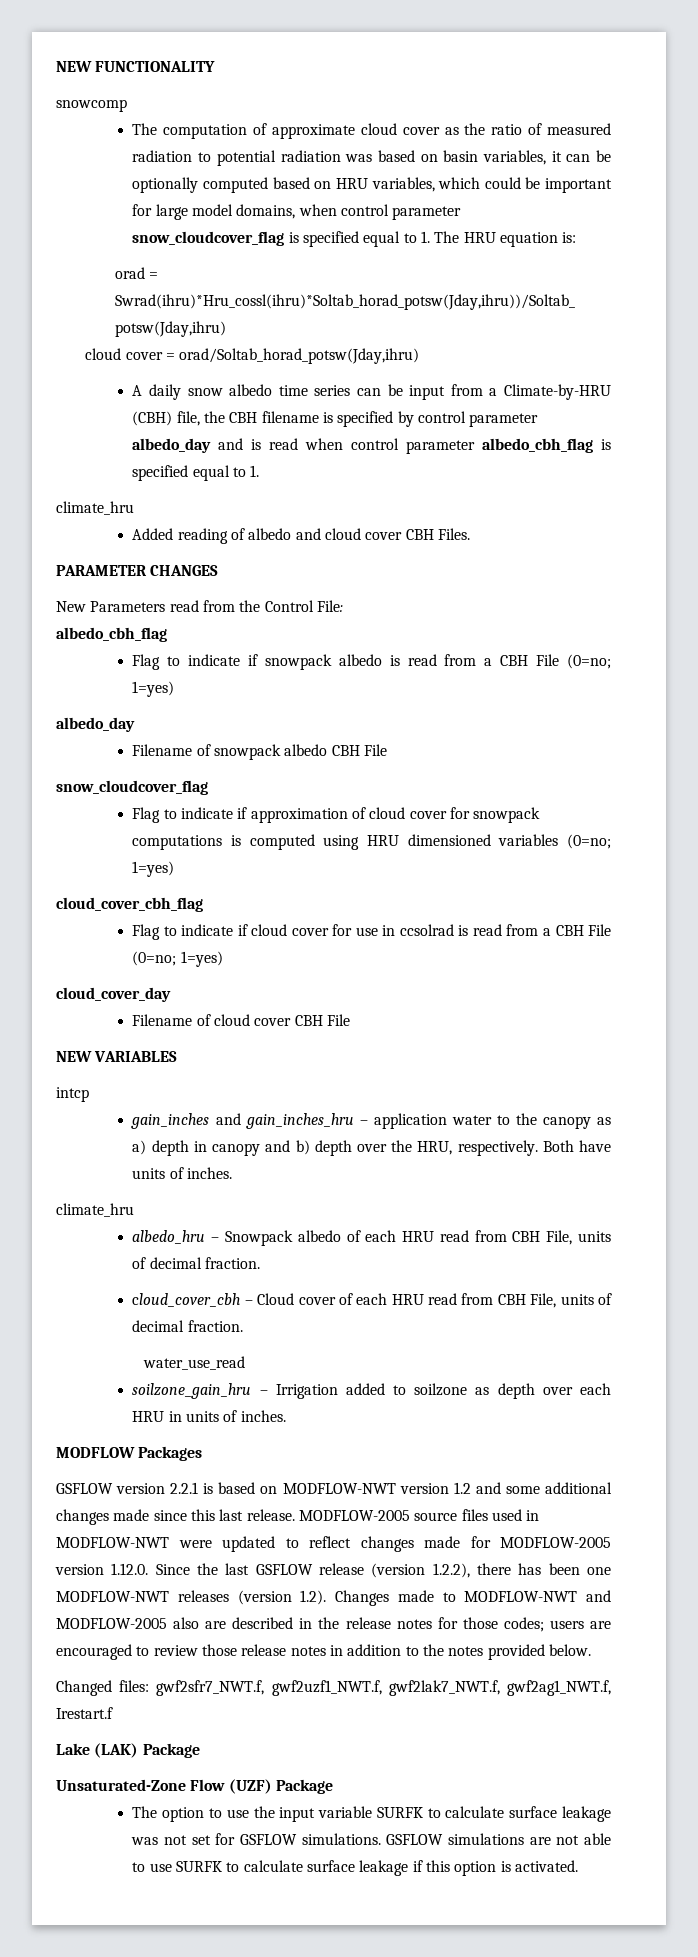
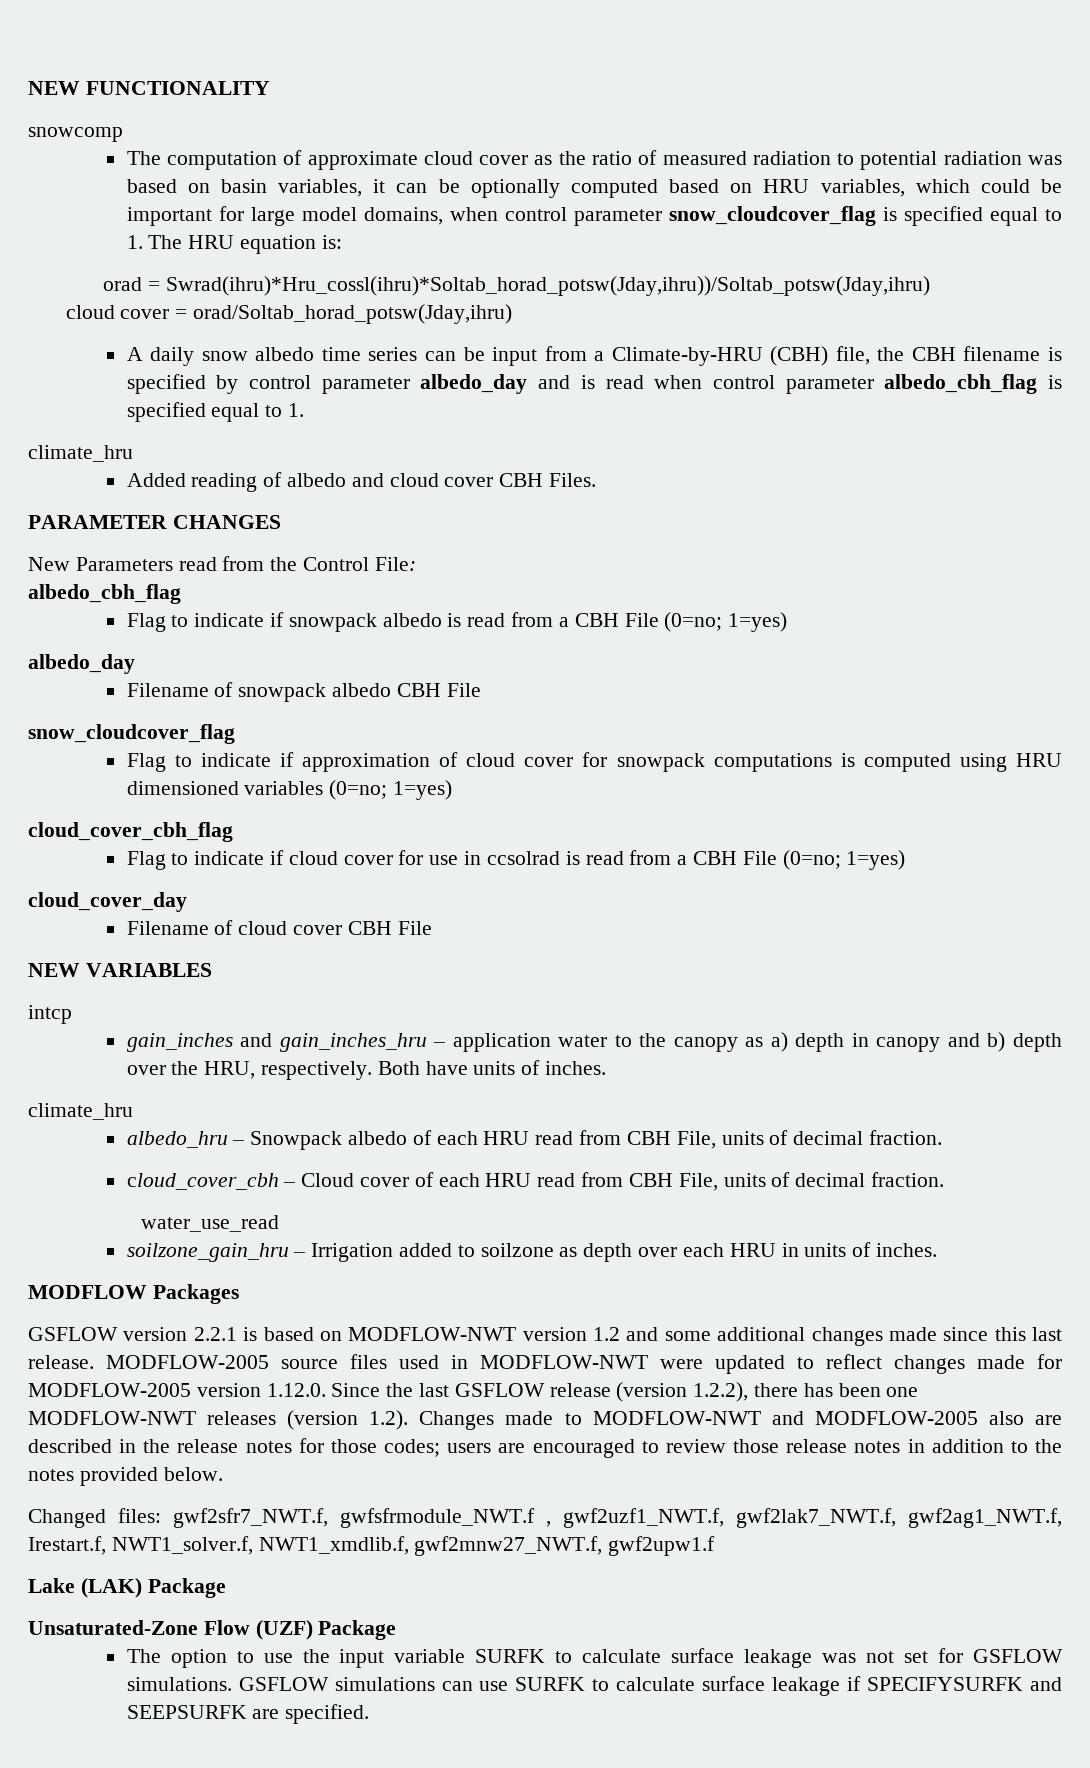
(265, 1688) none -> [340,1508,551,1528] gwfsfrmodule_NWT.f ,
[56,1707,113,1719] Irestart.f -> [28,1536,716,1556] Irestart.f, NWT1_solver.f, NWT1_xmdlib.f, gwf2mnw27_NWT.f, gwf2upw1.f
[529,1833,611,1845] [132,1862,146,1872] are not able to -> [441,1681,473,1691] can
[426,1860,578,1876] this option is activated. -> [867,1677,1062,1691] [126,1704,370,1724] SPECIFYSURFK and SEEPSURFK are specified.

